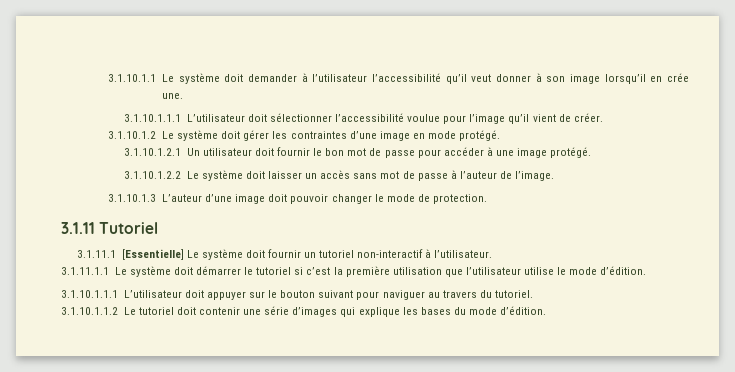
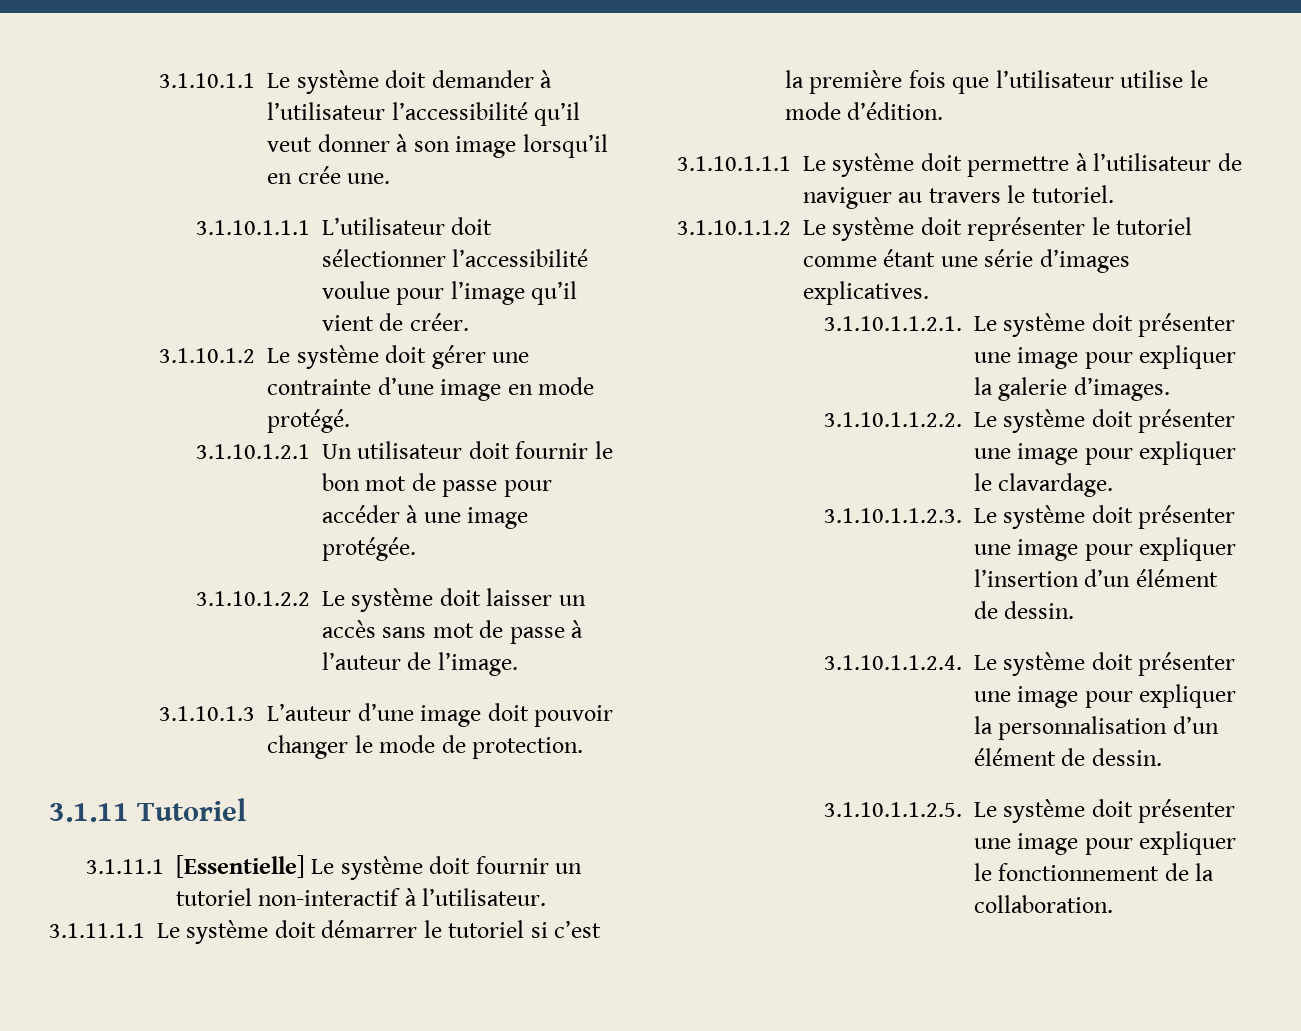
[272,131,347,139] les contraintes -> [492,352,530,363] [267,379,372,395] une contrainte
[550,147,592,158] protégé. -> [321,537,416,561] protégée.
[392,267,442,275] utilisation -> [908,70,946,88] fois
[123,290,380,300] L’utilisateur doit appuyer sur le bouton suivant pour -> [803,153,1242,177] Le système doit permettre à l’utilisateur de
[479,290,492,298] du -> [1007,185,1026,203] le
[138,306,547,317] tutoriel doit contenir une série d’images qui explique les bases du mode d’édition. -> [832,217,1193,241] [803,249,1130,273] [803,281,929,305] [823,313,1236,337] [973,345,1237,369] [973,377,1170,401] [823,409,1236,433] [973,441,1237,465] [973,473,1114,497] [823,505,1236,529] [973,537,1237,561] [973,569,1218,587] [973,601,1075,619] [823,652,1236,676] [973,684,1237,708] [973,716,1219,740] [973,748,1162,766] [823,799,1236,823] [973,831,1237,855] [973,863,1215,881] [973,895,1113,913] système doit représenter le tutoriel comme étant une série d’images explicatives. // 3.1.10.1.1.2.1. Le système doit présenter une image pour expliquer la galerie d’images. // 3.1.10.1.1.2.2. Le système doit présenter une image pour expliquer le clavardage. // 3.1.10.1.1.2.3. Le système doit présenter une image pour expliquer l’insertion d’un élément de dessin. // 3.1.10.1.1.2.4. Le système doit présenter une image pour expliquer la personnalisation d’un élément de dessin. // 3.1.10.1.1.2.5. Le système doit présenter une image pour expliquer le fonctionnement de la collaboration.

